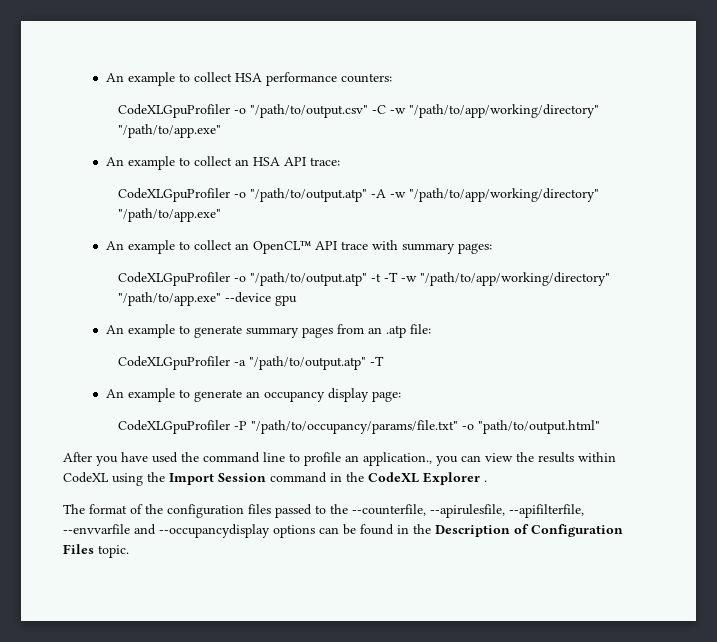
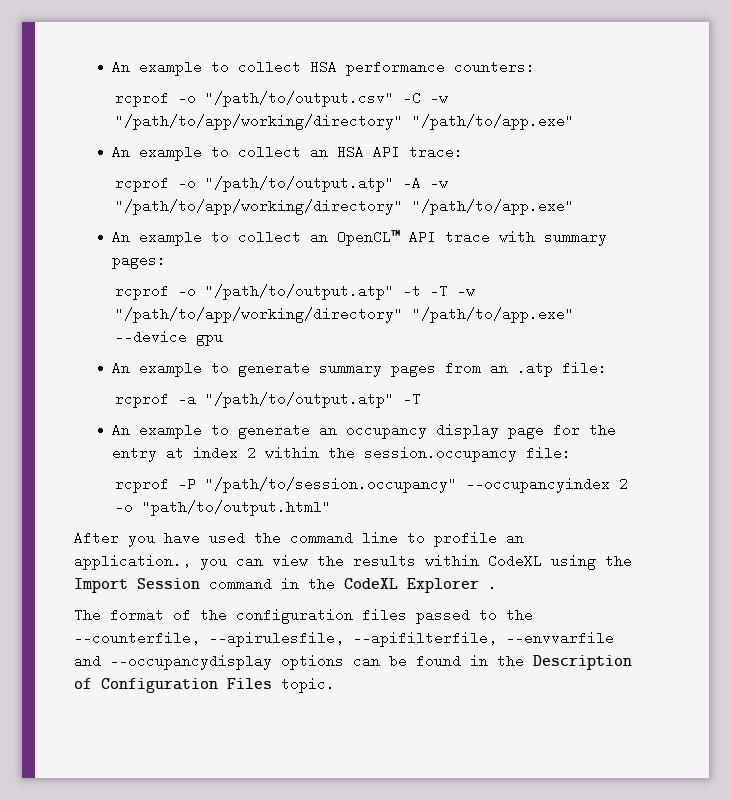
[118,104,231,118] CodeXLGpuProfiler -> [114,91,169,107] rcprof
[118,188,231,202] CodeXLGpuProfiler -> [114,176,169,192] rcprof
[118,272,231,286] CodeXLGpuProfiler -> [114,284,169,300] rcprof
[118,356,231,370] CodeXLGpuProfiler -> [114,392,169,408] rcprof
[372,391,402,402] [118,420,459,434] page: // CodeXLGpuProfiler -P "/path/to/occupancy/params/file.txt" -> [508,423,617,439] [112,446,572,462] [114,477,628,493] page for the entry at index 2 within the session.occupancy file: // rcprof -P "/path/to/session.occupancy" --occupancyindex 2

